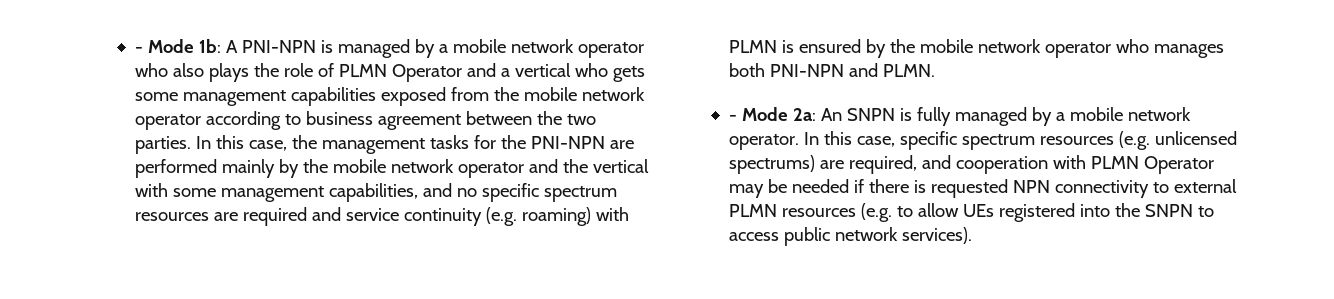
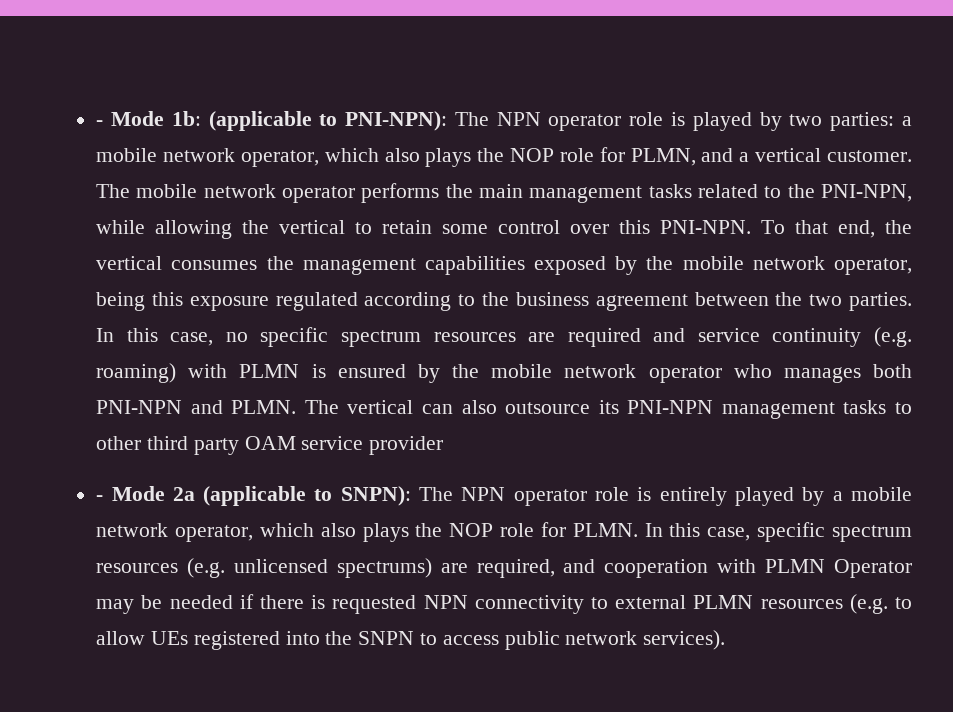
[225,39,644,58] [134,63,645,82] [134,92,178,101] A PNI-NPN is managed by a mobile network operator who also plays the role of PLMN Operator and a vertical who gets some -> [208,111,912,131] [96,147,912,167] [96,183,913,203] [96,220,913,239] [96,256,294,270] (applicable to PNI-NPN): The NPN operator role is played by two parties: a mobile network operator, which also plays the NOP role for PLMN, and a vertical customer. The mobile network operator performs the main management tasks related to the PNI-NPN, while allowing the vertical to retain some control over this PNI-NPN. To that end, the vertical consumes the
[450,87,645,101] [134,114,201,130] from the mobile network operator -> [615,256,912,275] [96,292,358,311] by the mobile network operator, being this exposure regulated
(301, 119) none -> [482,292,510,306] the
[291,135,634,154] [134,159,649,178] [134,183,452,202] the management tasks for the PNI-NPN are performed mainly by the mobile network operator and the vertical with some management capabilities, and -> (214, 339) none
[728,107,1191,126] [728,134,799,150] // - Mode 2a: An SNPN is fully managed by a mobile network operator. -> [304,400,913,419] [96,436,444,455] [96,486,913,506] [96,522,638,542] The vertical can also outsource its PNI-NPN management tasks to other third party OAM service provider // - Mode 2a (applicable to SNPN): The NPN operator role is entirely played by a mobile network operator, which also plays the NOP role for PLMN.

